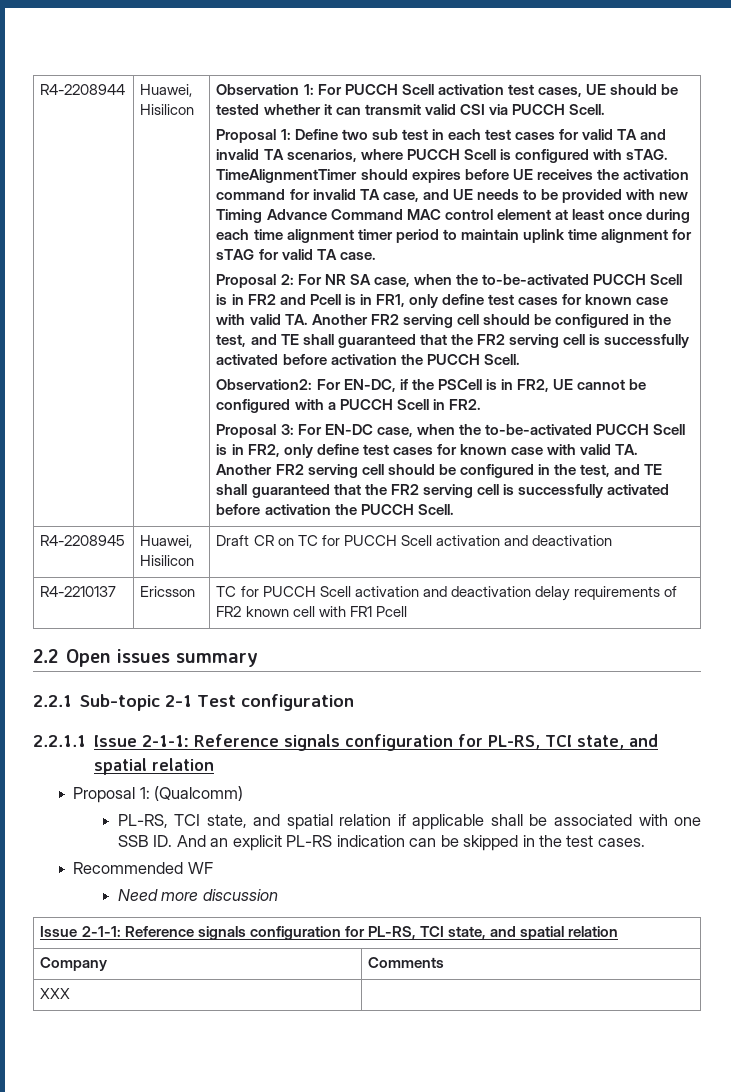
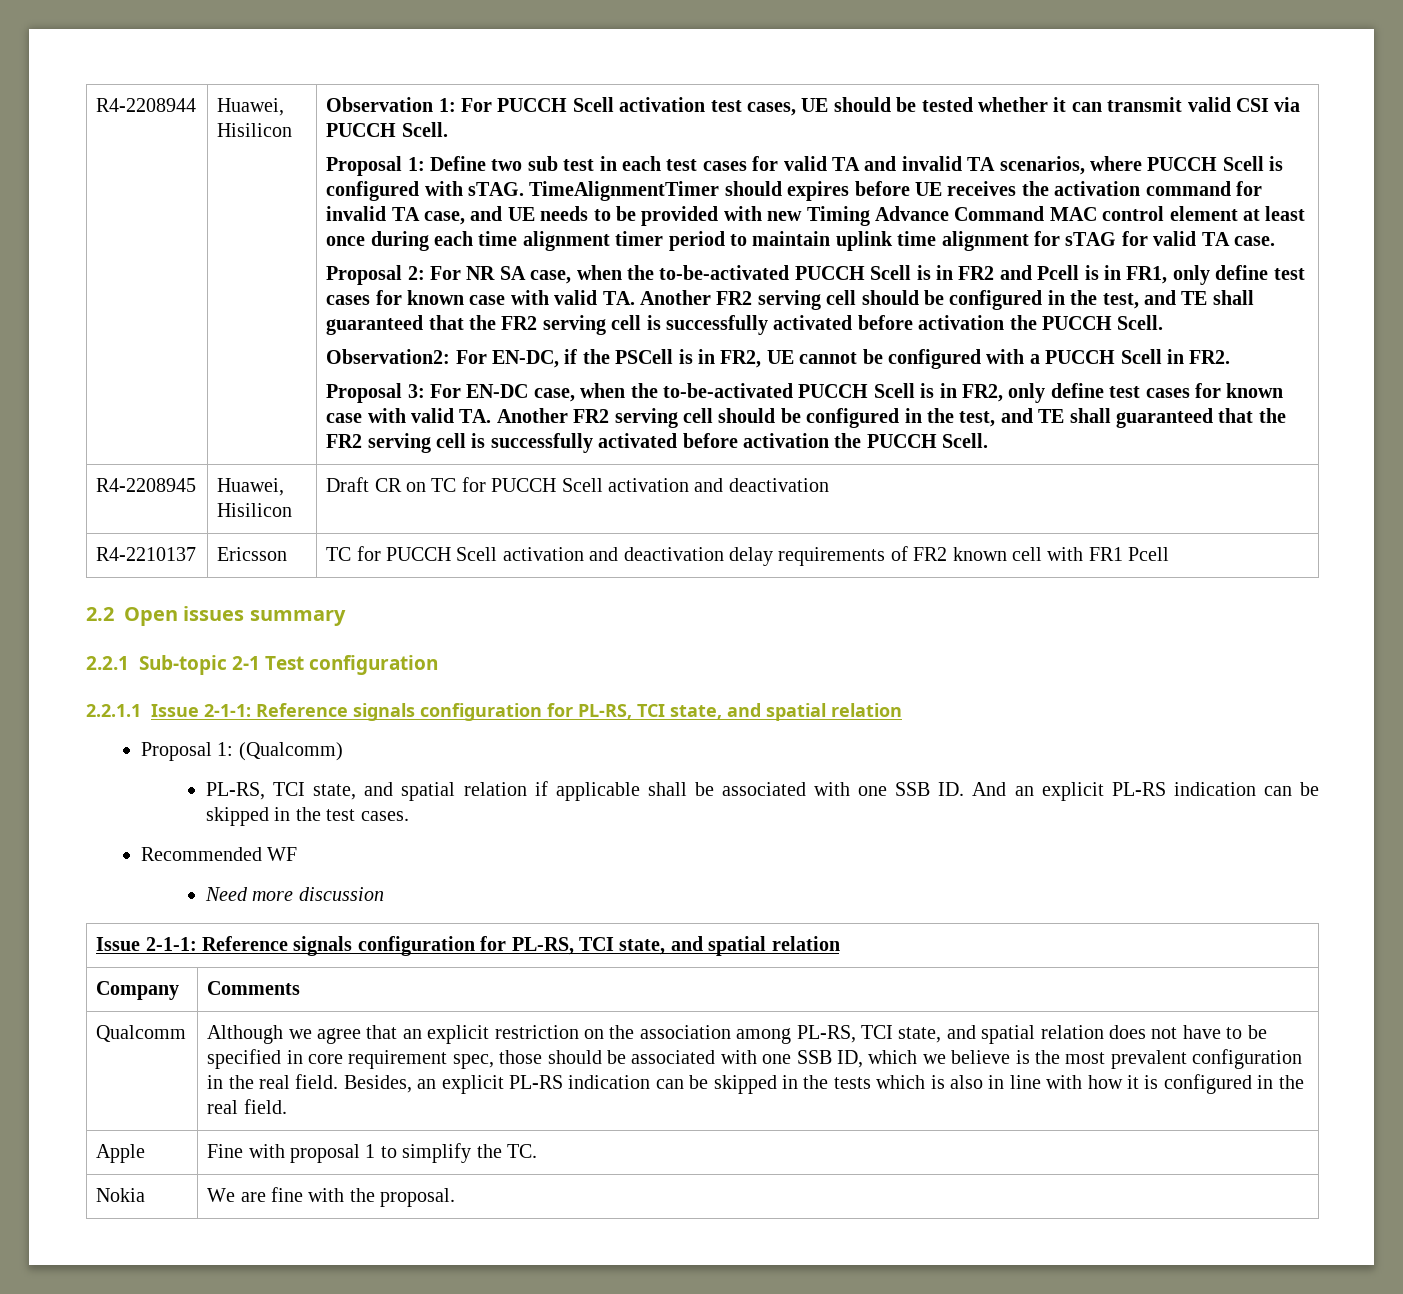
[40,988,71,999] XXX | -> [96,1025,187,1042] [207,1025,1267,1044] [207,1049,1303,1069] [207,1074,1304,1094] [207,1099,287,1114] [96,1144,146,1163] [207,1143,537,1163] [96,1188,146,1202] [207,1187,456,1207] Qualcomm | Although we agree that an explicit restriction on the association among PL-RS, TCI state, and spatial relation does not have to be specified in core requirement spec, those should be associated with one SSB ID, which we believe is the most prevalent configuration in the real field. Besides, an explicit PL-RS indication can be skipped in the tests which is also in line with how it is configured in the real field. // Apple | Fine with proposal 1 to simplify the TC. // Nokia | We are fine with the proposal.

